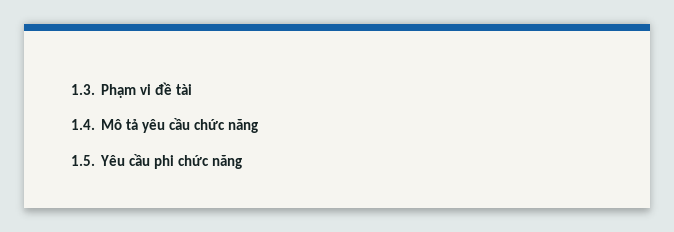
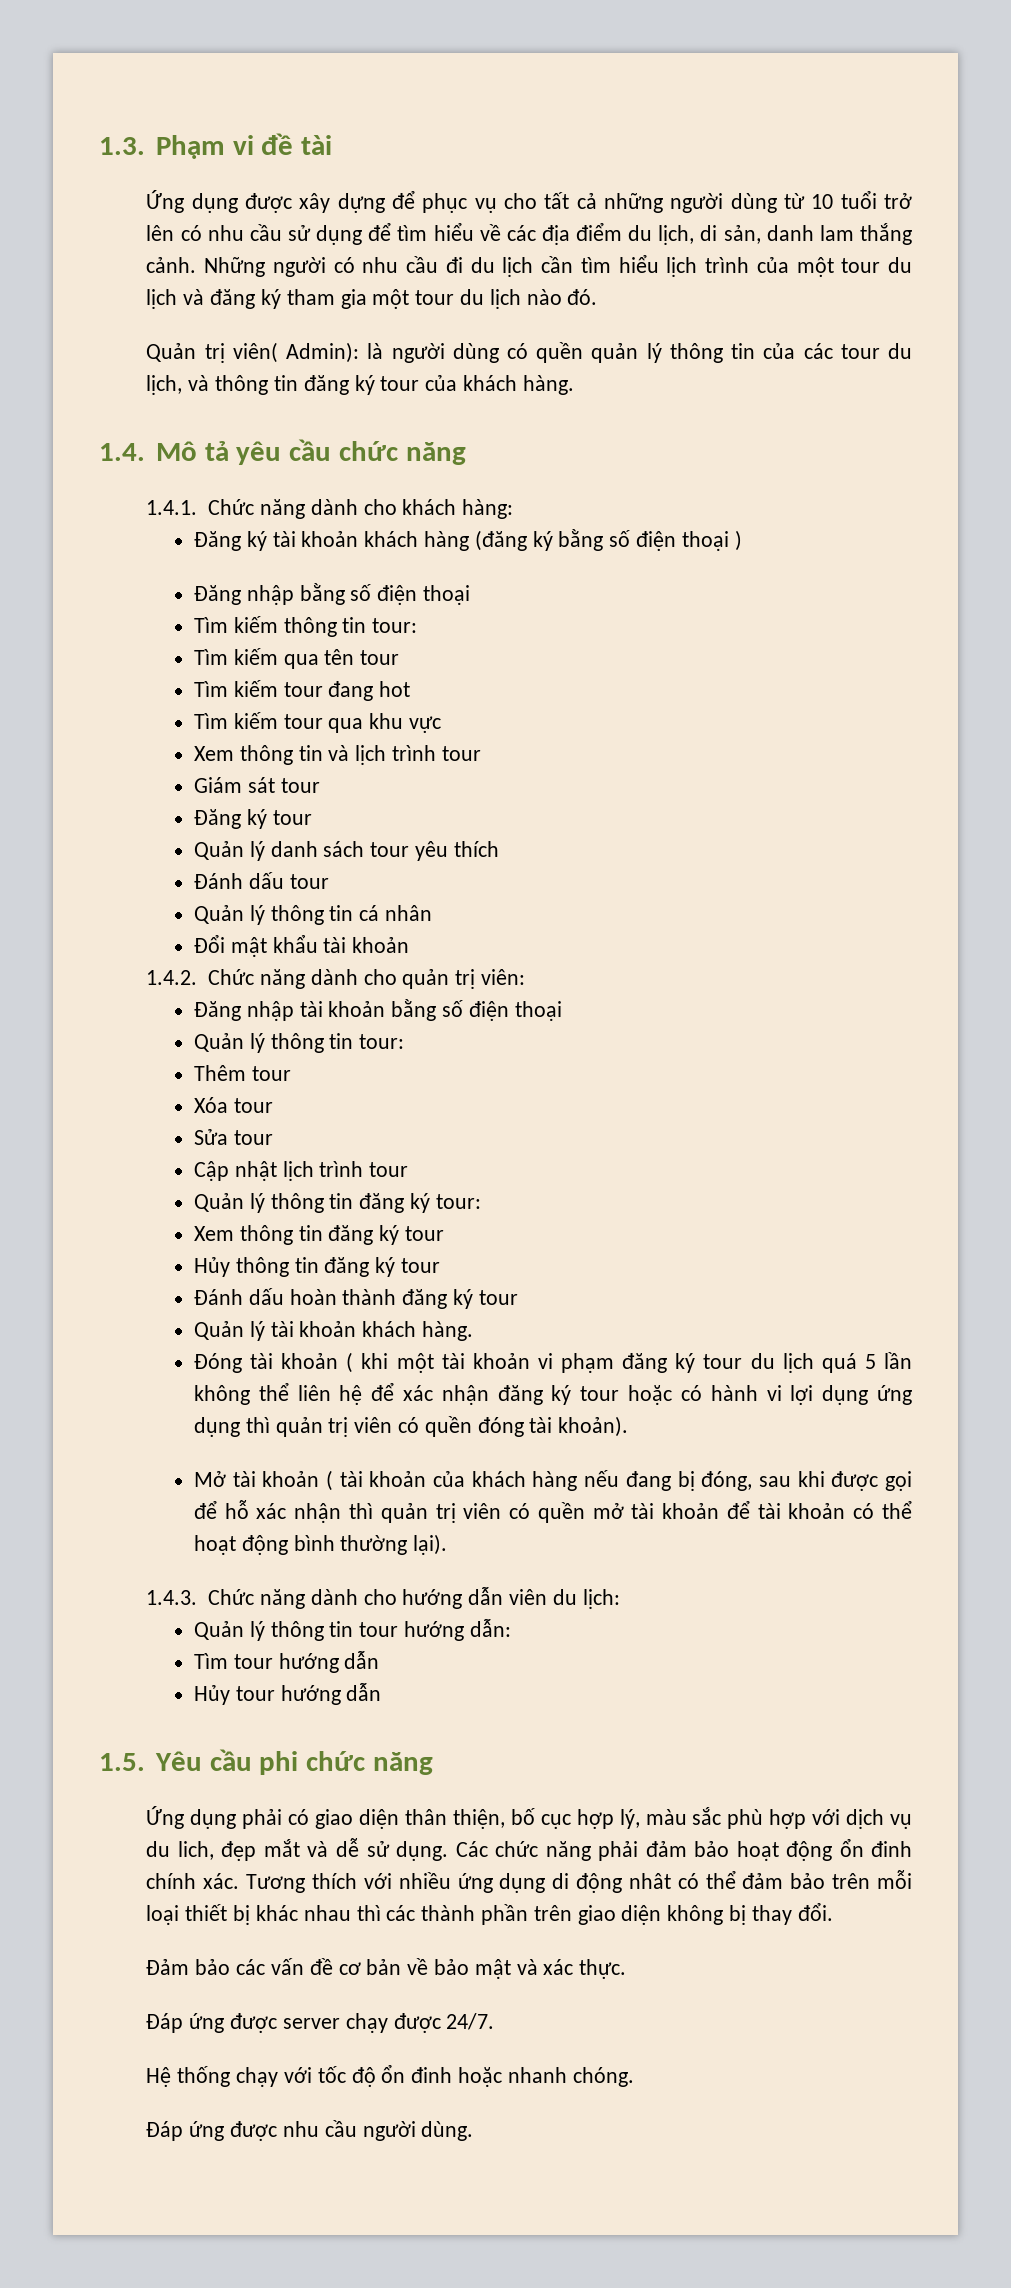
(192, 89) none -> [146,190,913,213] [146,223,912,245] [146,255,913,277] [146,289,598,309] [146,342,912,363] [146,375,574,395] // Ứng dụng được xây dựng để phục vụ cho tất cả những người dùng từ 10 tuổi trở lên có nhu cầu sử dụng để tìm hiểu về các địa điểm du lịch, di sản, danh lam thắng cảnh. Những người có nhu cầu đi du lịch cần tìm hiểu lịch trình của một tour du lịch và đăng ký tham gia một tour du lịch nào đó. // Quản trị viên( Admin): là người dùng có quền quản lý thông tin của các tour du lịch, và thông tin đăng ký tour của khách hàng.
(258, 126) none -> [146,499,514,519] [193,529,742,551] [193,583,470,605] [193,616,418,637] [193,648,400,669] [193,680,411,701] [193,712,441,733] [193,745,481,765] [193,777,320,793] [193,809,312,829] [193,841,499,861] [193,872,329,889] [193,905,432,925] [193,935,410,957] [146,969,526,989] [193,999,562,1021] [193,1033,405,1053] [193,1065,291,1081] [193,1097,273,1113] [193,1129,273,1145] [193,1161,409,1181] [193,1193,481,1213] [193,1225,444,1245] [193,1257,440,1277] [193,1288,518,1309] [193,1321,473,1341] [193,1352,912,1373] [193,1383,913,1405] [193,1416,629,1437] [193,1470,913,1491] [193,1500,912,1523] [193,1534,448,1555] [146,1587,620,1609] [193,1619,511,1641] [193,1651,380,1673] [193,1683,382,1705] // 1.4.1. Chức năng dành cho khách hàng: // Đăng ký tài khoản khách hàng (đăng ký bằng số điện thoại ) // Đăng nhập bằng số điện thoại // Tìm kiếm thông tin tour: // Tìm kiếm qua tên tour // Tìm kiếm tour đang hot // Tìm kiếm tour qua khu vực // Xem thông tin và lịch trình tour // Giám sát tour // Đăng ký tour // Quản lý danh sách tour yêu thích // Đánh dấu tour // Quản lý thông tin cá nhân // Đổi mật khẩu tài khoản // 1.4.2. Chức năng dành cho quản trị viên: // Đăng nhập tài khoản bằng số điện thoại // Quản lý thông tin tour: // Thêm tour // Xóa tour // Sửa tour // Cập nhật lịch trình tour // Quản lý thông tin đăng ký tour: // Xem thông tin đăng ký tour // Hủy thông tin đăng ký tour // Đánh dấu hoàn thành đăng ký tour // Quản lý tài khoản khách hàng. // Đóng tài khoản ( khi một tài khoản vi phạm đăng ký tour du lịch quá 5 lần không thể liên hệ để xác nhận đăng ký tour hoặc có hành vi lợi dụng ứng dụng thì quản trị viên có quền đóng tài khoản). // Mở tài khoản ( tài khoản của khách hàng nếu đang bị đóng, sau khi được gọi để hỗ xác nhận thì quản trị viên có quền mở tài khoản để tài khoản có thể hoạt động bình thường lại). // 1.4.3. Chức năng dành cho hướng dẫn viên du lịch: // Quản lý thông tin tour hướng dẫn: // Tìm tour hướng dẫn // Hủy tour hướng dẫn
(242, 162) none -> [146,1806,912,1829] [146,1838,912,1861] [146,1870,912,1893] [146,1903,833,1925] [146,1958,627,1979] [146,2013,495,2033] [146,2065,634,2087] [146,2120,474,2141] // Ứng dụng phải có giao diện thân thiện, bố cục hợp lý, màu sắc phù hợp với dịch vụ du lich, đẹp mắt và dễ sử dụng. Các chức năng phải đảm bảo hoạt động ổn đinh chính xác. Tương thích với nhiều ứng dụng di động nhât có thể đảm bảo trên mỗi loại thiết bị khác nhau thì các thành phần trên giao diện không bị thay đổi. // Đảm bảo các vấn đề cơ bản về bảo mật và xác thực. // Đáp ứng được server chạy được 24/7. // Hệ thống chạy với tốc độ ổn đinh hoặc nhanh chóng. // Đáp ứng được nhu cầu người dùng.

